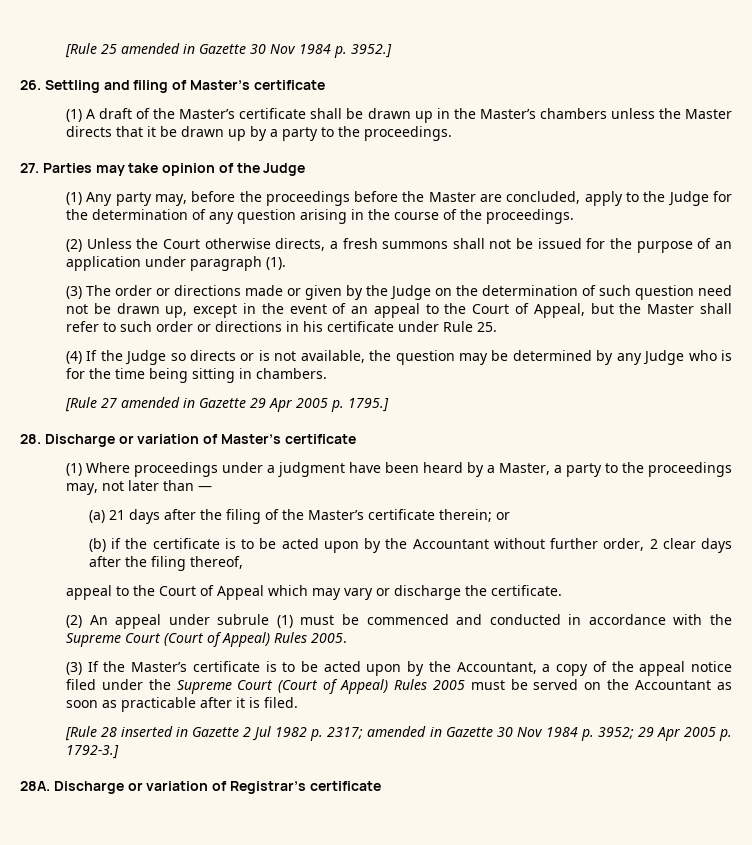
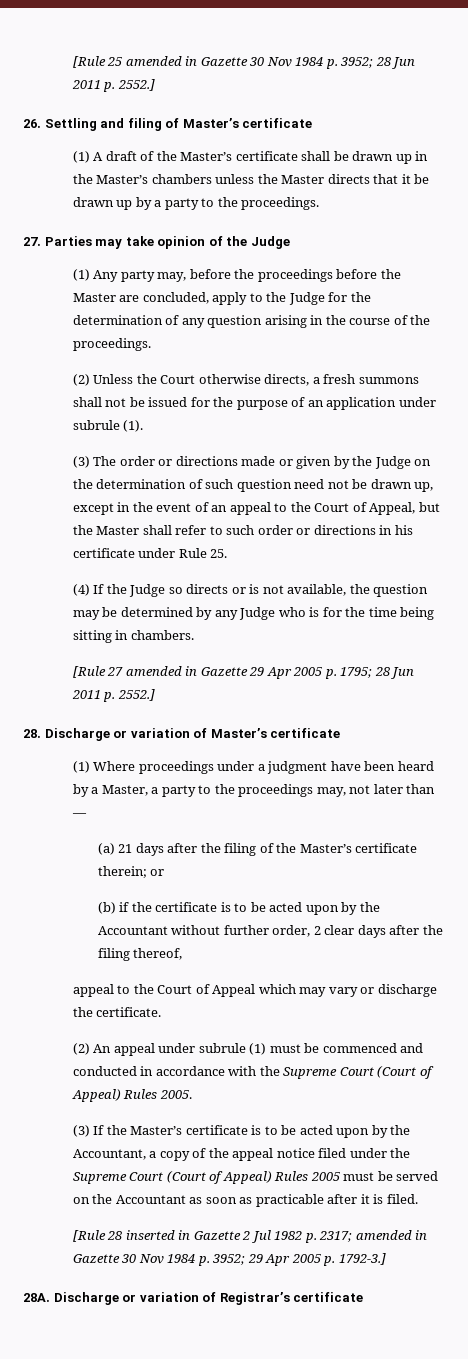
[350,44,392,58] 3952.] -> [340,57,416,69] [71,79,155,92] 3952; 28 Jun 2011 p. 2552.]
[189,256,262,271] paragraph -> [72,420,120,430] subrule
[347,398,389,412] 1795.] -> [340,667,415,679] [71,689,155,702] 1795; 28 Jun 2011 p. 2552.]

